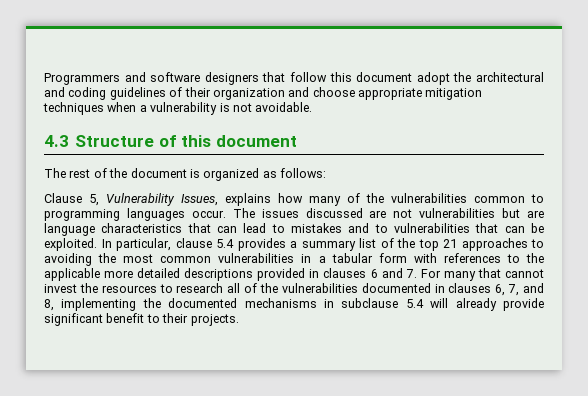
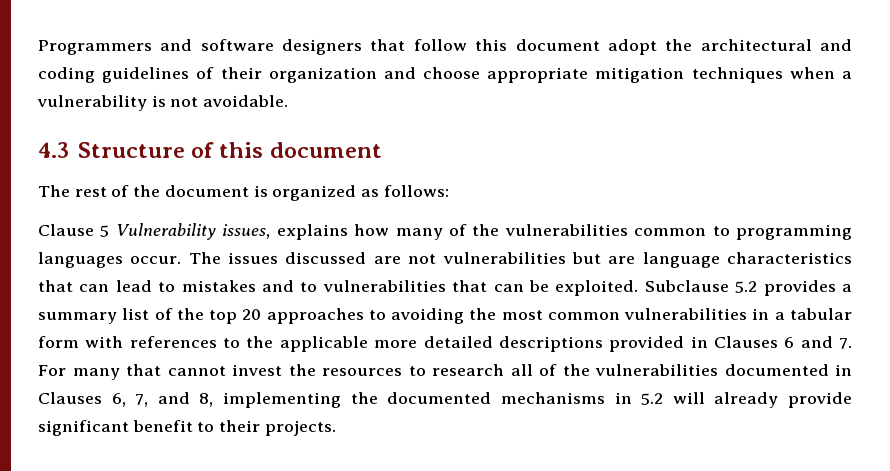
[89,193,218,206] 5, Vulnerability Issues, -> [100,223,271,240] 5 Vulnerability issues,
[101,238,234,251] In particular, clause 5.4 -> [644,280,758,293] Subclause 5.2
[443,239,457,248] 21 -> [242,309,262,320] 20
[323,268,367,278] clauses -> [713,336,778,348] Clauses
[448,283,492,293] clauses -> [38,392,102,404] Clauses
[341,298,424,308] subclause 5.4 -> [641,393,664,405] 5.2

